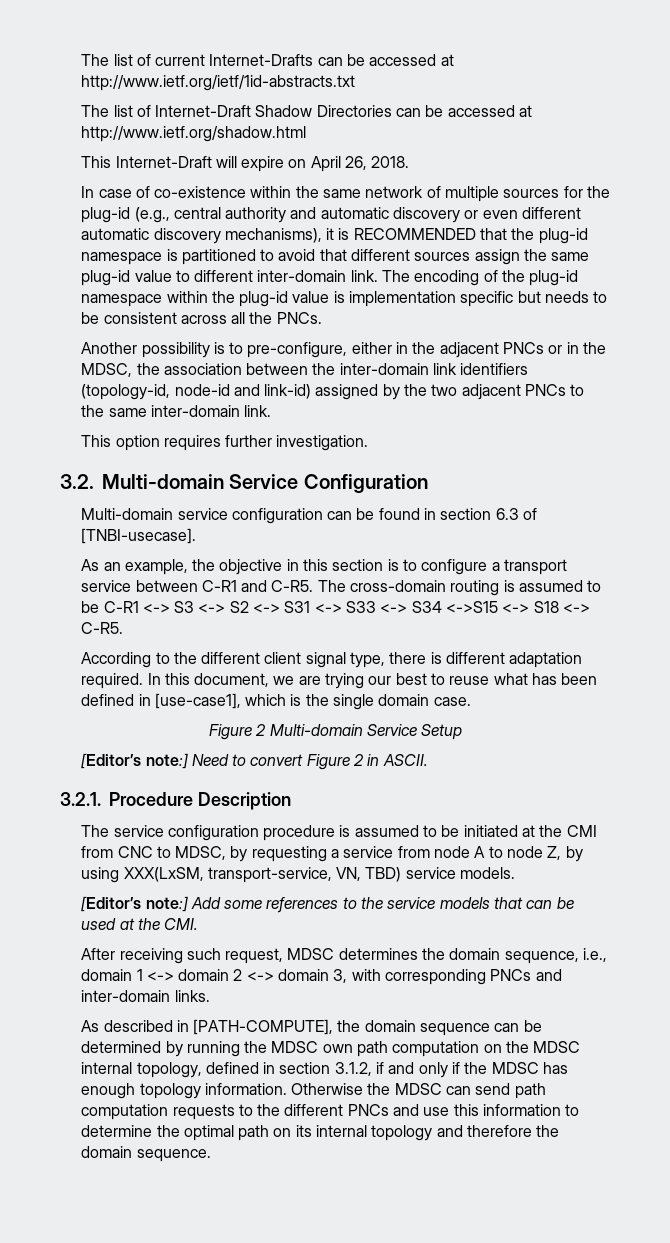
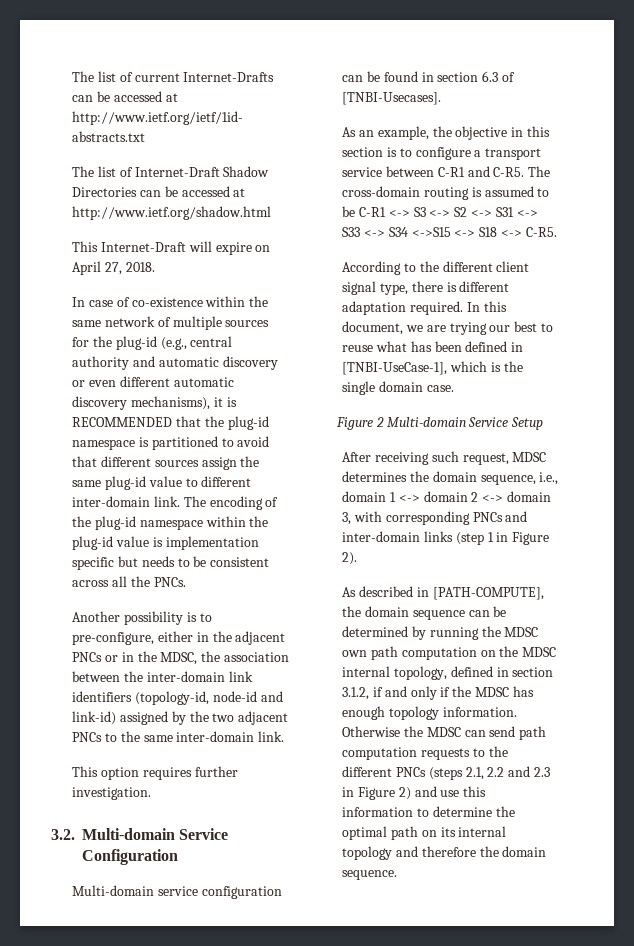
[345,156,368,170] 26, -> [105,262,123,275] 27,
[81,528,197,544] [TNBI-usecase]. -> [342,92,442,105] [TNBI-Usecases].
[154,693,241,709] [use-case1], -> [342,362,448,375] [TNBI-UseCase-1],
[81,753,428,770] [60,792,291,810] [81,825,597,841] [81,846,583,862] [81,867,516,883] [81,896,574,913] [81,918,199,930] // [Editor’s note:] Need to convert Figure 2 in ASCII. // 3.2.1. Procedure Description // The service configuration procedure is assumed to be initiated at the CMI from CNC to MDSC, by requesting a service from node A to node Z, by using XXX(LxSM, transport-service, VN, TBD) service models. // [Editor’s note:] Add some references to the service models that can be used at the CMI. -> (544, 423) none
[174,990,210,1002] links. -> [424,531,550,545] [342,552,358,565] links (step 1 in Figure 2).
(389, 1110) none -> [428,766,550,780] [342,787,411,800] (steps 2.1, 2.2 and 2.3 in Figure 2)

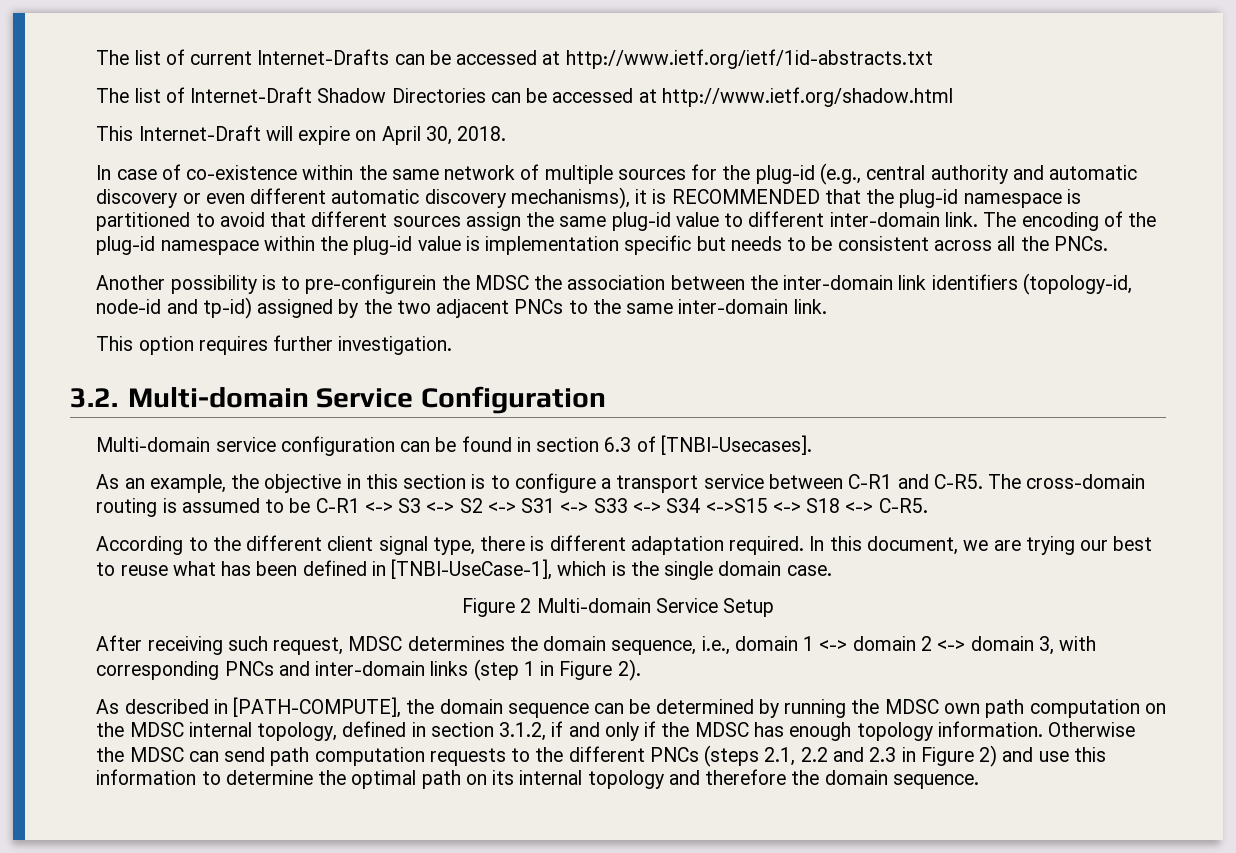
[105,262,123,275] 27, -> [425,126,452,145] 30,
[72,631,286,645] [72,651,198,665] pre-configure, either in the adjacent PNCs or in the MDSC, -> [305,274,529,294] pre-configurein the MDSC
[72,711,117,725] link-id) -> [202,297,252,319] tp-id)

